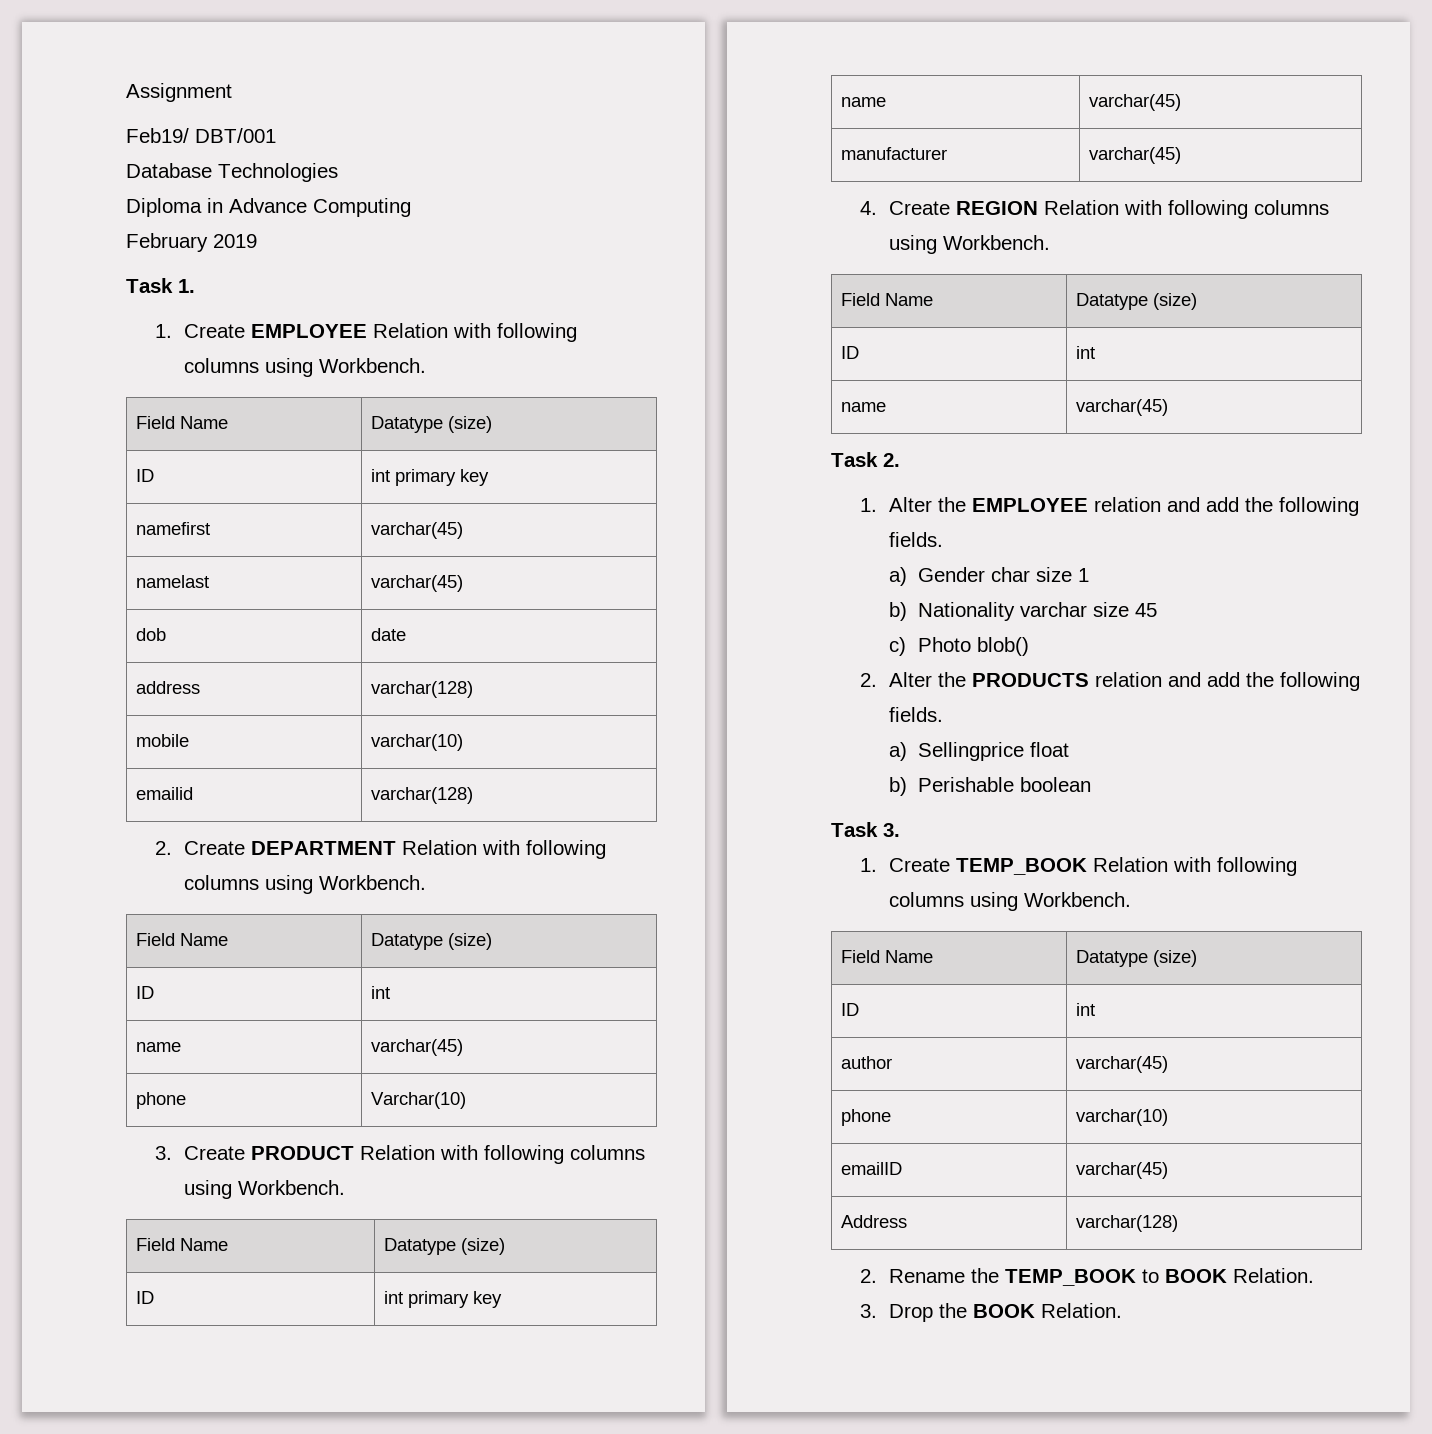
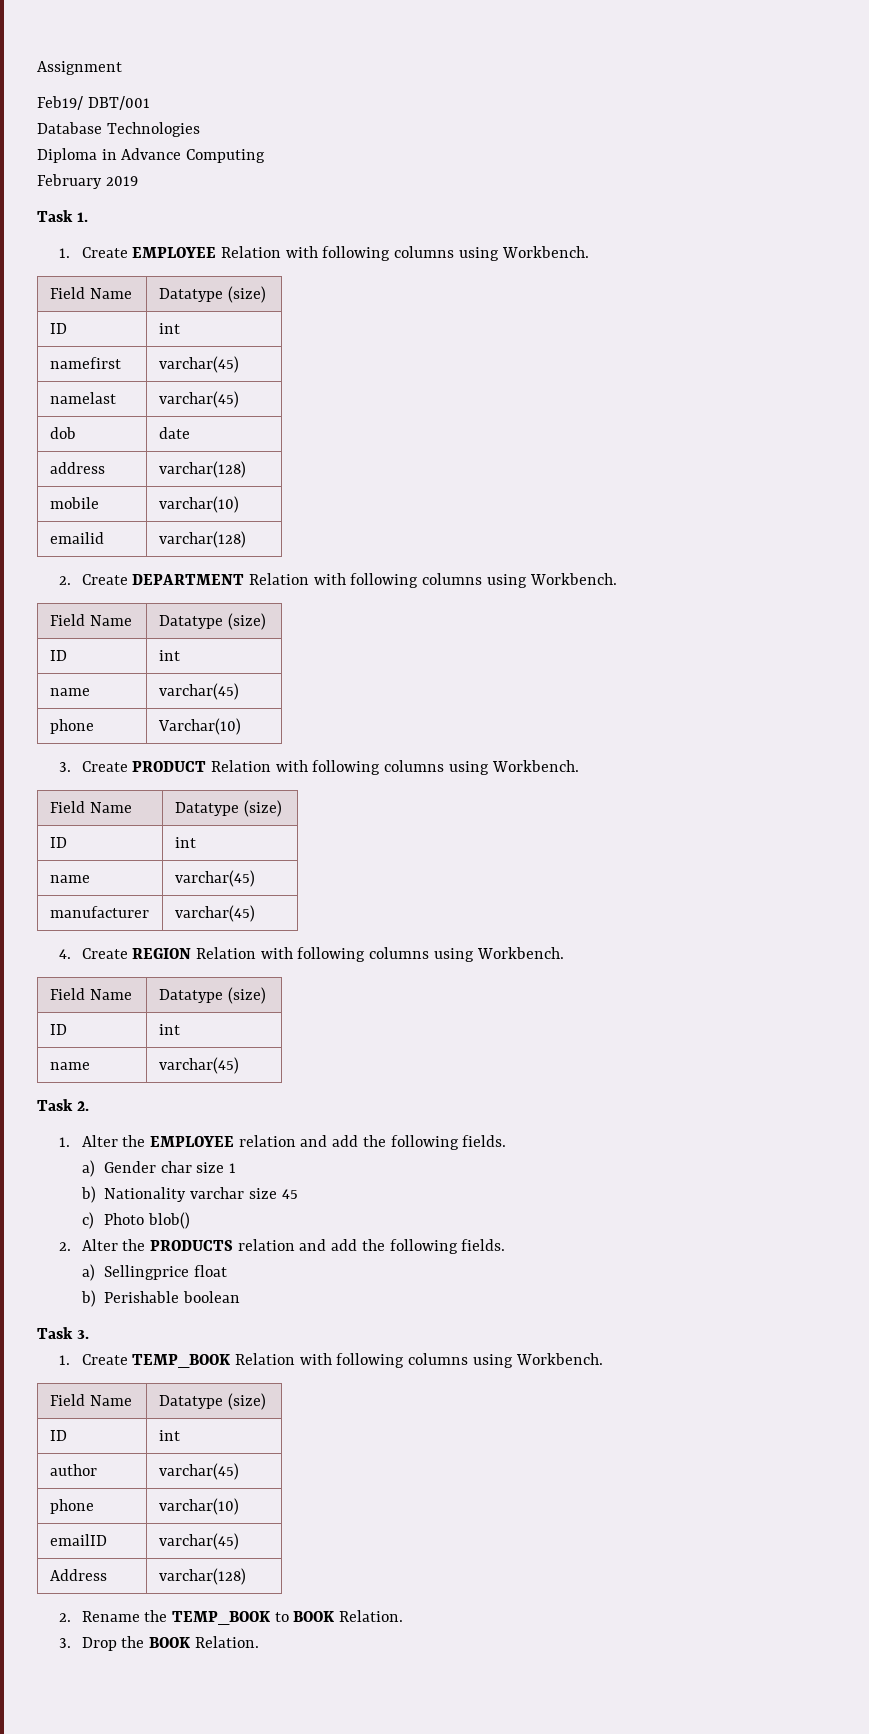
[394,469,489,486] primary key -> (180, 328) none
[407,1291,502,1308] primary key -> (196, 842) none

